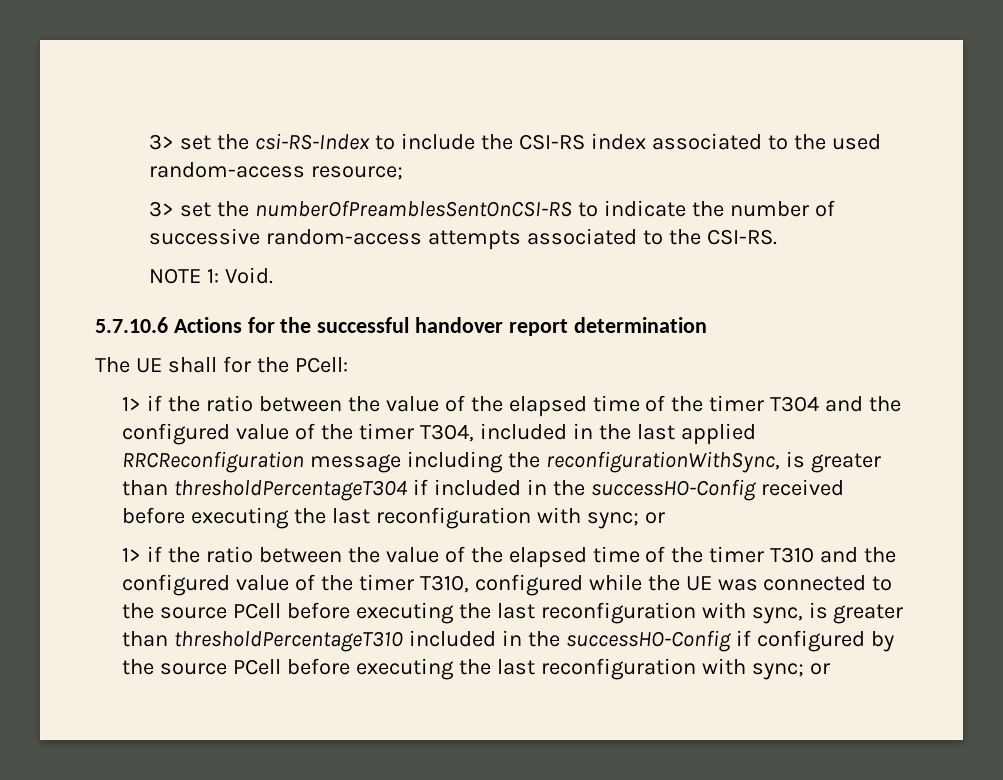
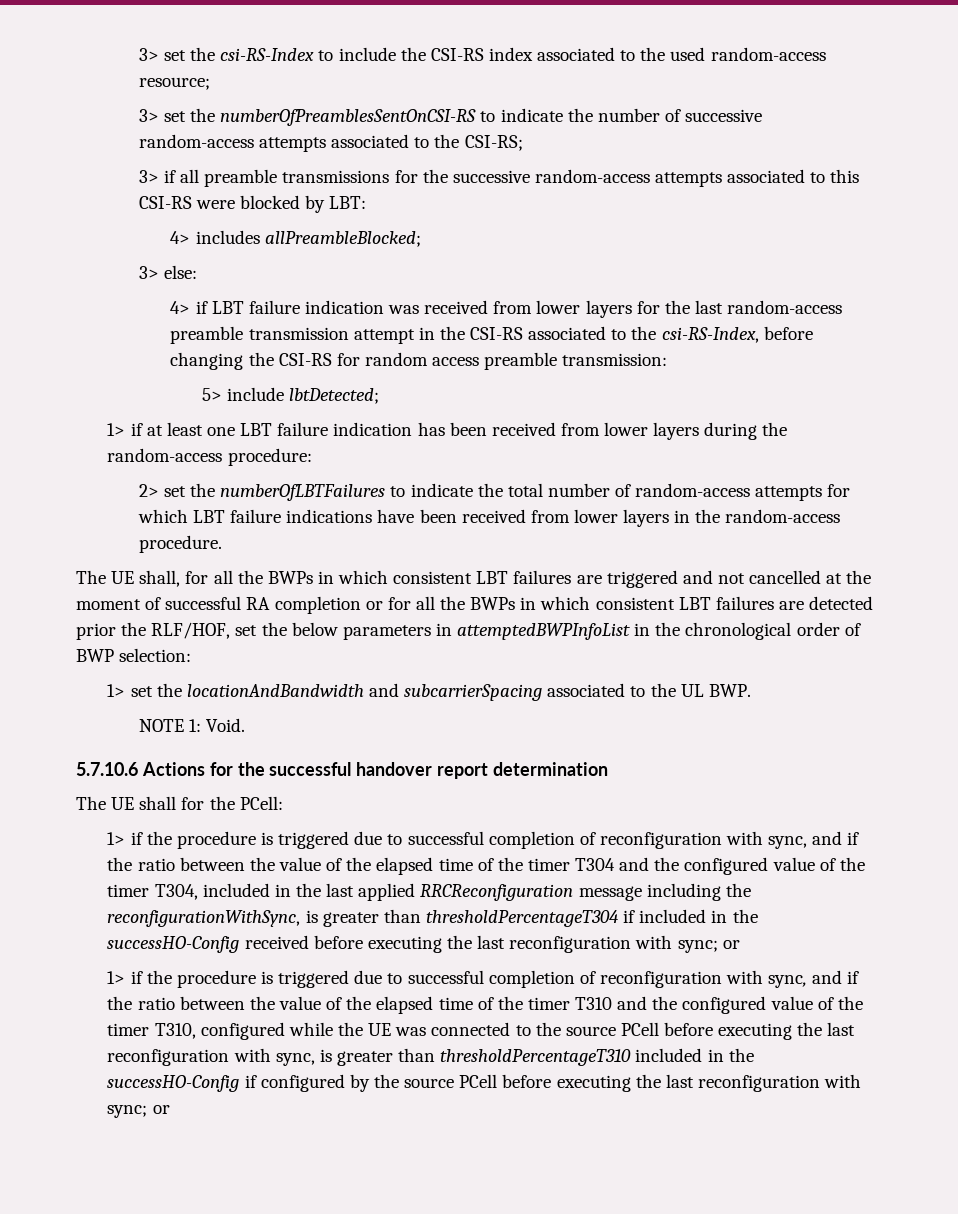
[706,229,777,245] CSI-RS. -> [464,135,523,151] [138,169,860,187] [138,195,367,213] [170,230,421,247] [138,265,198,279] [170,300,843,318] [170,326,813,344] [170,352,668,370] [201,387,380,404] [107,422,788,440] [107,448,312,466] [138,483,851,501] [137,509,841,527] [138,535,222,553] [76,570,872,588] [76,596,874,614] [76,622,861,640] [76,648,192,662] [107,683,751,701] CSI-RS; // 3> if all preamble transmissions for the successive random-access attempts associated to this CSI-RS were blocked by LBT: // 4> includes allPreambleBlocked; // 3> else: // 4> if LBT failure indication was received from lower layers for the last random-access preamble transmission attempt in the CSI-RS associated to the csi-RS-Index, before changing the CSI-RS for random access preamble transmission: // 5> include lbtDetected; // 1> if at least one LBT failure indication has been received from lower layers during the random-access procedure: // 2> set the numberOfLBTFailures to indicate the total number of random-access attempts for which LBT failure indications have been received from lower layers in the random-access procedure. // The UE shall, for all the BWPs in which consistent LBT failures are triggered and not cancelled at the moment of successful RA completion or for all the BWPs in which consistent LBT failures are detected prior the RLF/HOF, set the below parameters in attemptedBWPInfoList in the chronological order of BWP selection: // 1> set the locationAndBandwidth and subcarrierSpacing associated to the UL BWP.
(201, 404) none -> [176,831,860,849] [107,857,133,871] procedure is triggered due to successful completion of reconfiguration with sync, and if the
(201, 555) none -> [176,970,860,988] [107,996,133,1010] procedure is triggered due to successful completion of reconfiguration with sync, and if the

